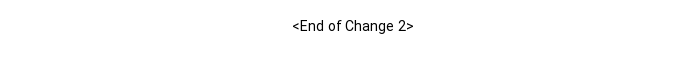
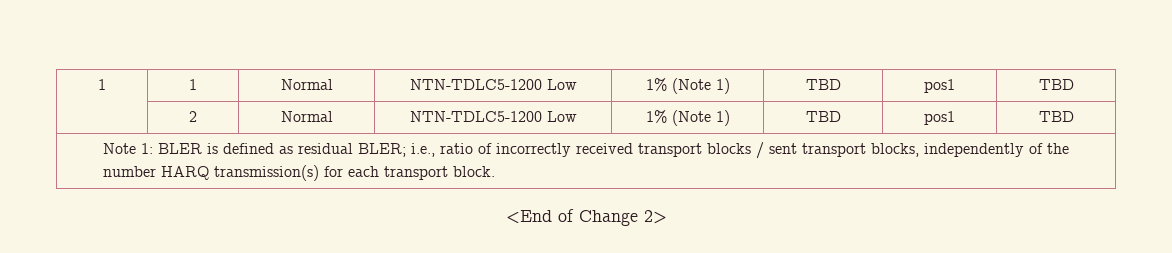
(291, 25) none -> [98,79,106,90] [189,79,197,90] [280,79,333,90] [409,79,577,90] [645,78,730,94] [805,79,841,90] [924,79,955,93] [1038,79,1074,90] [189,111,197,122] [280,111,333,122] [409,111,577,122] [645,110,730,126] [805,111,841,122] [924,111,955,125] [1038,111,1074,122] [102,142,1069,159] [102,165,495,181] 1 | 1 | Normal | NTN-TDLC5-1200 Low | 1% (Note 1) | TBD | pos1 | TBD // | 2 | Normal | NTN-TDLC5-1200 Low | 1% (Note 1) | TBD | pos1 | TBD // Note 1: BLER is defined as residual BLER; i.e., ratio of incorrectly received transport blocks / sent transport blocks, independently of the number HARQ transmission(s) for each transport block. //

